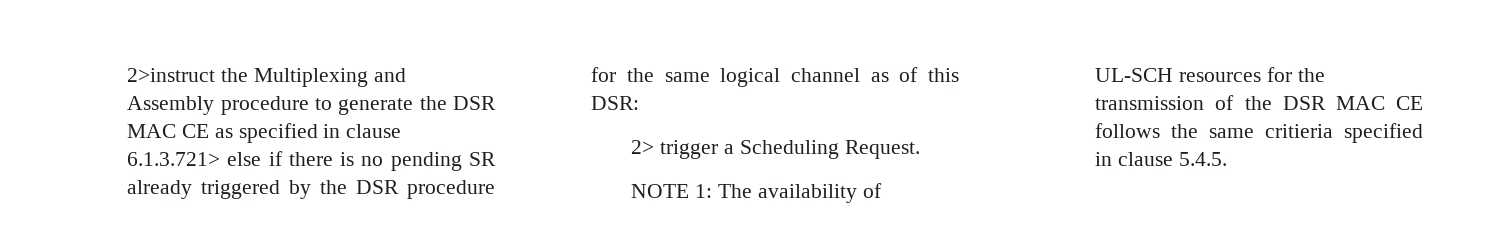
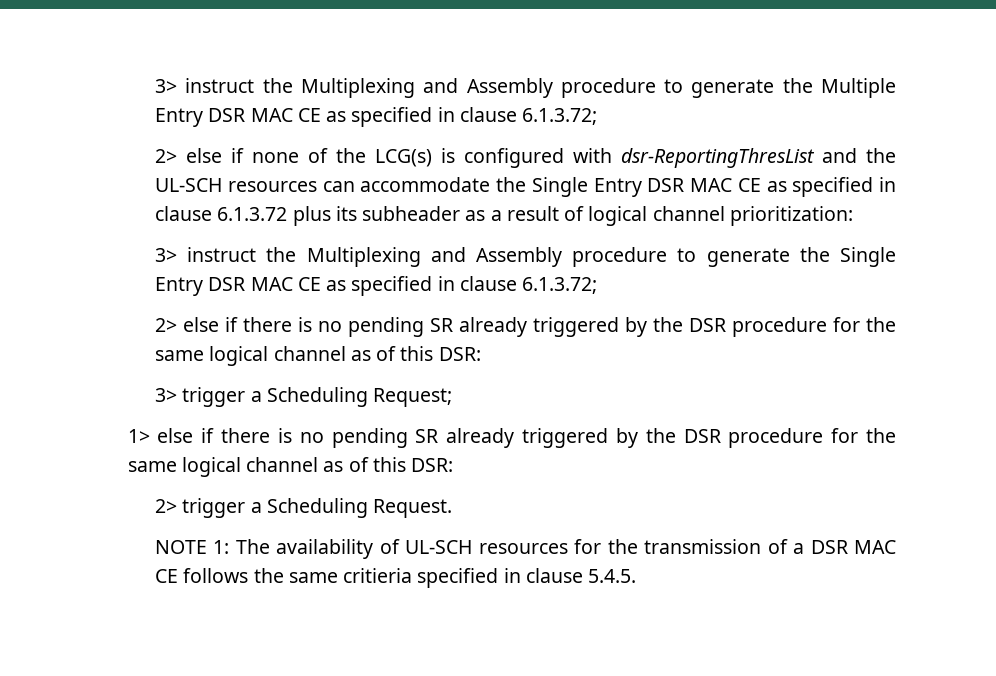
[127,68,406,87] [127,96,496,115] [127,123,402,143] [127,152,221,166] 2>instruct the Multiplexing and Assembly procedure to generate the DSR MAC CE as specified in clause 6.1.3.721> -> [155,78,897,98] [155,107,598,127] [155,148,897,168] [155,177,896,197] [155,206,853,226] [155,247,896,267] [155,276,598,296] [155,317,896,337] [155,346,481,366] [155,387,453,407] [127,429,150,443] 3> instruct the Multiplexing and Assembly procedure to generate the Multiple Entry DSR MAC CE as specified in clause 6.1.3.72; // 2> else if none of the LCG(s) is configured with dsr-ReportingThresList and the UL-SCH resources can accommodate the Single Entry DSR MAC CE as specified in clause 6.1.3.72 plus its subheader as a result of logical channel prioritization: // 3> instruct the Multiplexing and Assembly procedure to generate the Single Entry DSR MAC CE as specified in clause 6.1.3.72; // 2> else if there is no pending SR already triggered by the DSR procedure for the same logical channel as of this DSR: // 3> trigger a Scheduling Request; // 1>
[1244,96,1272,110] the -> [793,543,805,554] a

